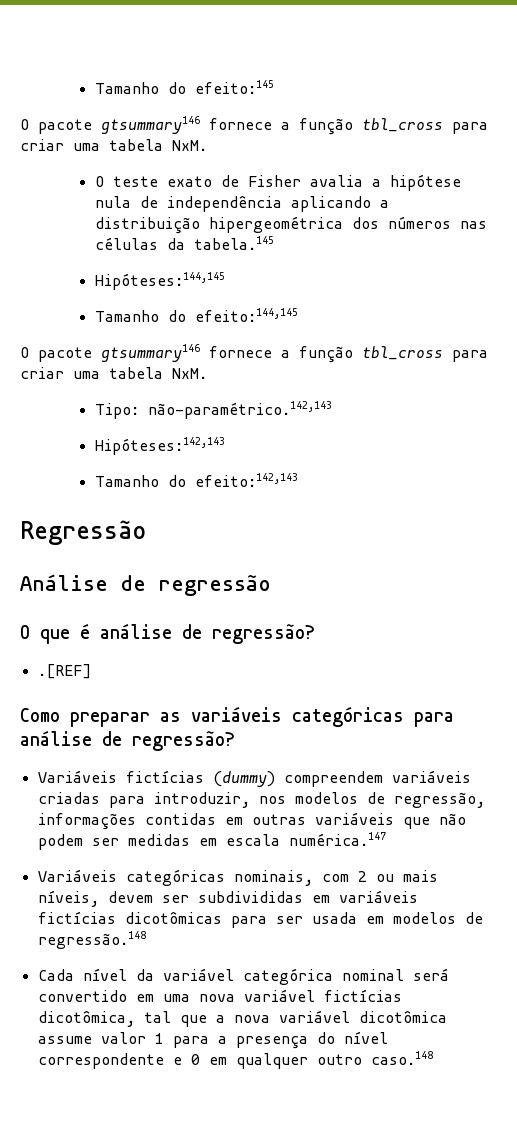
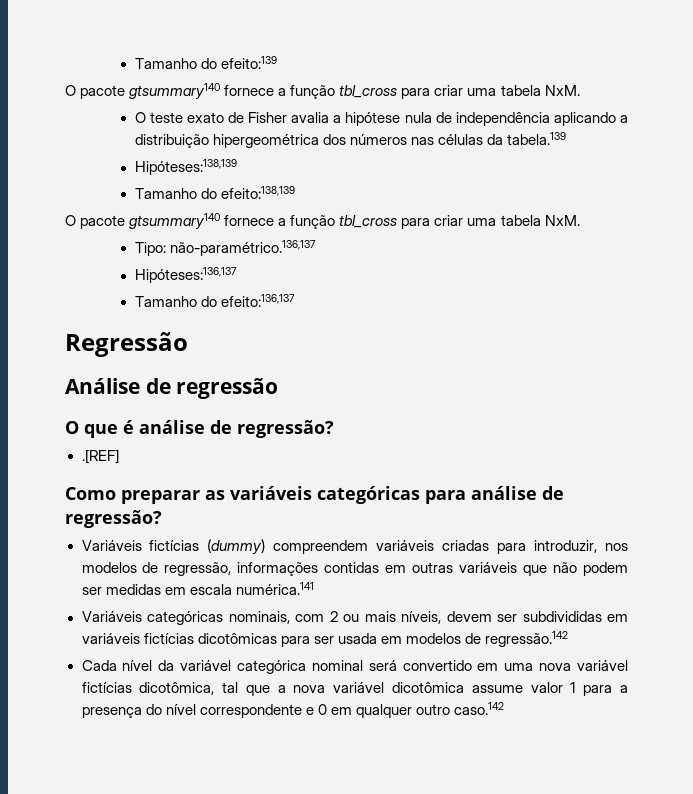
[94,80,274,94] [20,116,200,134] Tamanho do efeito:145 // O pacote gtsummary146 -> [134,56,277,69] [65,83,221,100] Tamanho do efeito:139 // O pacote gtsummary140
[193,236,274,250] [94,272,225,290] [94,308,298,322] [20,344,200,362] tabela.145 // Hipóteses:144,145 // Tamanho do efeito:144,145 // O pacote gtsummary146 -> [506,132,566,145] [134,159,237,175] [134,186,295,199] [65,213,221,230] tabela.139 // Hipóteses:138,139 // Tamanho do efeito:138,139 // O pacote gtsummary140
[147,401,332,419] [94,437,225,455] [94,473,298,487] não-paramétrico.142,143 // Hipóteses:142,143 // Tamanho do efeito:142,143 -> [169,240,316,256] [134,267,237,283] [134,294,295,307] não-paramétrico.136,137 // Hipóteses:136,137 // Tamanho do efeito:136,137
[288,832,386,846] numérica.147 -> [235,582,314,595] numérica.141
[37,931,146,949] regressão.148 -> [484,631,568,647] regressão.142
[370,1051,433,1065] caso.148 -> [453,702,504,715] caso.142

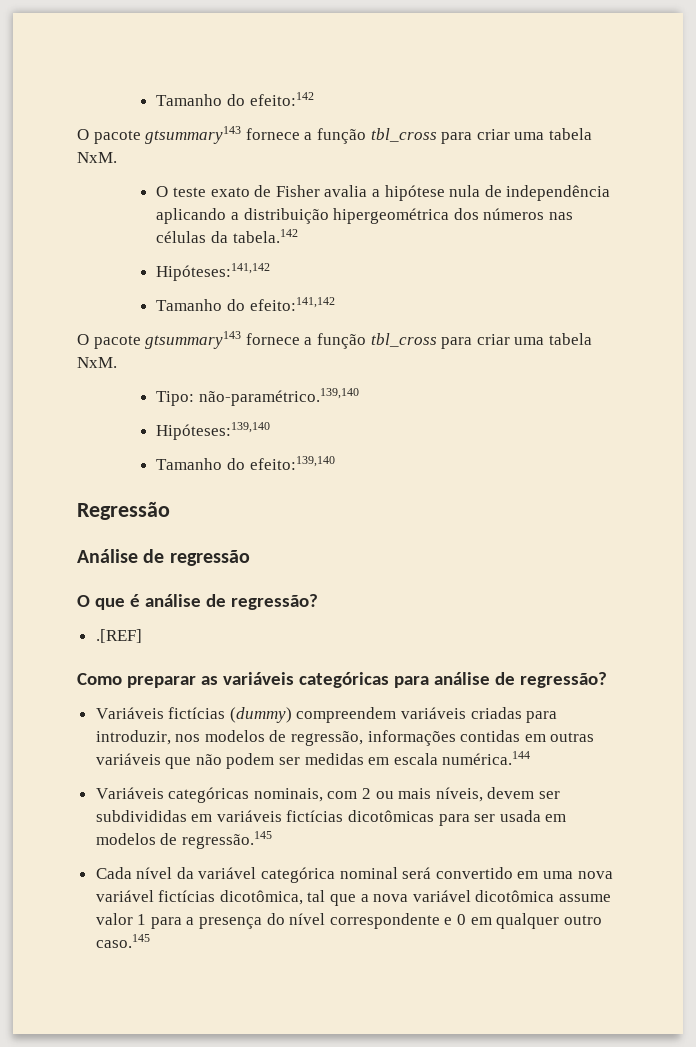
[134,56,277,69] [65,83,221,100] Tamanho do efeito:139 // O pacote gtsummary140 -> [156,92,314,106] [77,126,242,144] Tamanho do efeito:142 // O pacote gtsummary143
[506,132,566,145] [134,159,237,175] [134,186,295,199] [65,213,221,230] tabela.139 // Hipóteses:138,139 // Tamanho do efeito:138,139 // O pacote gtsummary140 -> [232,229,298,243] [156,263,271,281] [156,297,335,311] [77,331,242,349] tabela.142 // Hipóteses:141,142 // Tamanho do efeito:141,142 // O pacote gtsummary143
[169,240,316,256] [134,267,237,283] [134,294,295,307] não-paramétrico.136,137 // Hipóteses:136,137 // Tamanho do efeito:136,137 -> [199,388,360,406] [156,422,271,440] [156,456,335,470] não-paramétrico.139,140 // Hipóteses:139,140 // Tamanho do efeito:139,140
[235,582,314,595] numérica.141 -> [442,751,531,765] numérica.144
[484,631,568,647] regressão.142 -> [181,831,272,849] regressão.145
[453,702,504,715] caso.142 -> [95,934,150,948] caso.145

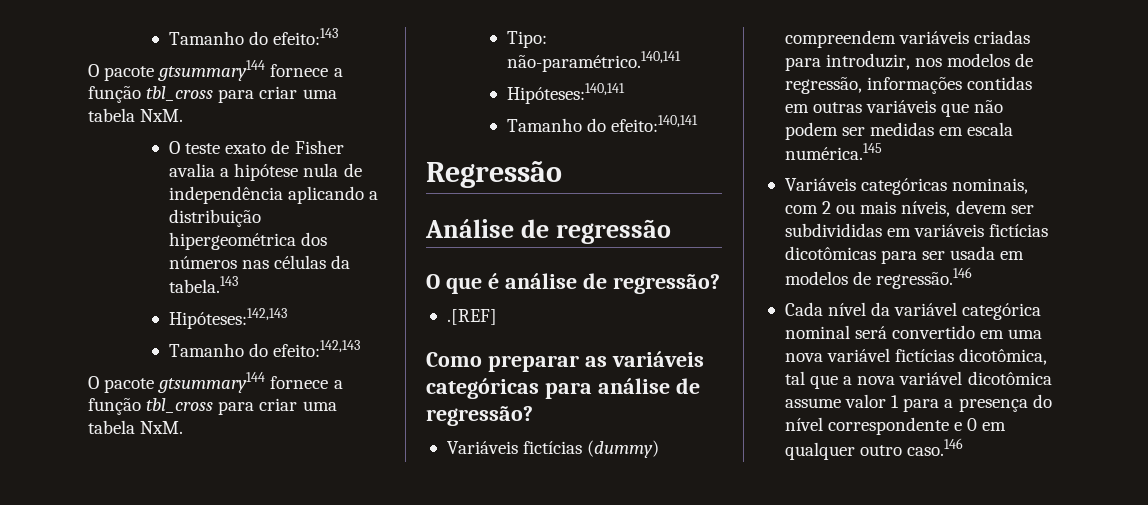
[156,92,314,106] [77,126,242,144] Tamanho do efeito:142 // O pacote gtsummary143 -> [168,28,339,45] [88,60,266,81] Tamanho do efeito:143 // O pacote gtsummary144
[232,229,298,243] [156,263,271,281] [156,297,335,311] [77,331,242,349] tabela.142 // Hipóteses:141,142 // Tamanho do efeito:141,142 // O pacote gtsummary143 -> [168,276,238,293] [168,308,287,329] [168,340,361,357] [88,372,266,393] tabela.143 // Hipóteses:142,143 // Tamanho do efeito:142,143 // O pacote gtsummary144
[199,388,360,406] [156,422,271,440] [156,456,335,470] não-paramétrico.139,140 // Hipóteses:139,140 // Tamanho do efeito:139,140 -> [506,51,681,72] [506,83,625,104] [506,115,699,132] não-paramétrico.140,141 // Hipóteses:140,141 // Tamanho do efeito:140,141
[442,751,531,765] numérica.144 -> [784,143,882,160] numérica.145
[181,831,272,849] regressão.145 -> [876,267,973,289] regressão.146
[95,934,150,948] caso.145 -> [907,438,964,456] caso.146

